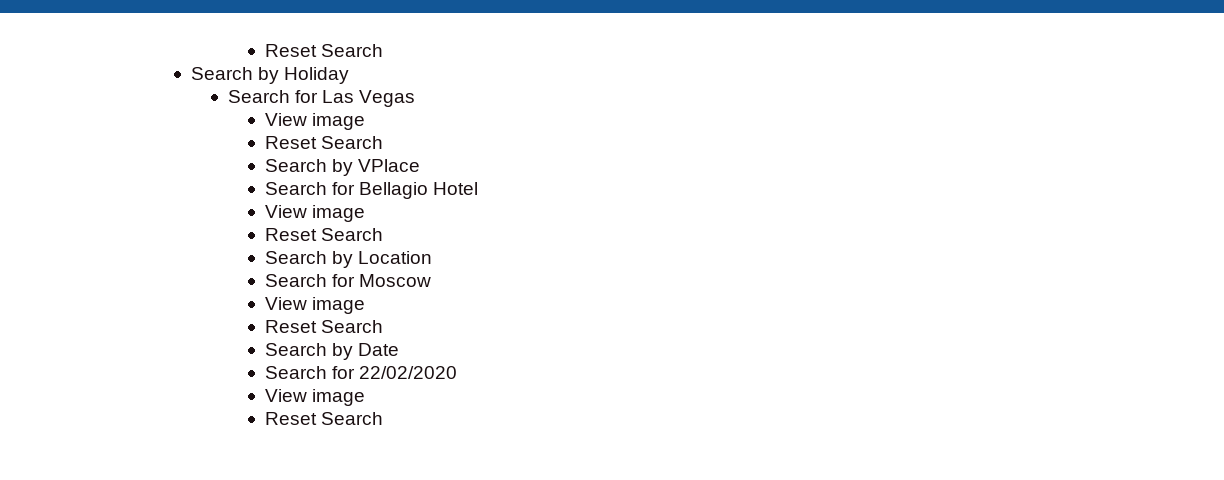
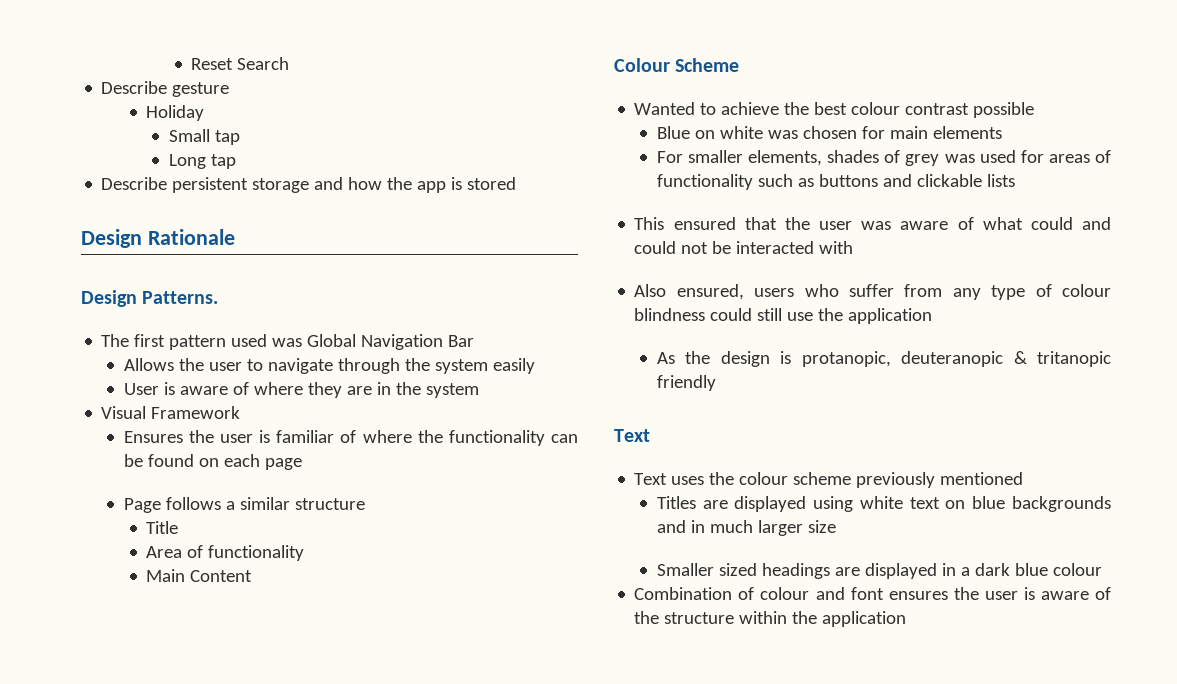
[264,44,383,57] [190,67,279,84] Reset Search // Search by -> [191,57,290,70] [101,81,230,97] Reset Search // Describe gesture //
[227,90,416,107] [264,113,365,130] [264,136,383,149] [264,159,420,176] [264,182,479,199] [264,205,365,222] [264,228,383,241] [264,251,432,268] [264,274,431,287] [264,297,365,314] [264,320,383,333] [264,343,399,360] [264,366,457,379] [264,389,365,406] [264,412,383,425] Search for Las Vegas // View image // Reset Search // Search by VPlace // Search for Bellagio Hotel // View image // Reset Search // Search by Location // Search for Moscow // View image // Reset Search // Search by Date // Search for 22/02/2020 // View image // Reset Search -> [168,129,240,145] [168,154,236,169] [101,177,517,193] [81,229,235,248] [81,290,219,307] [101,334,475,350] [123,358,535,374] [123,382,479,398] [101,406,241,419] [123,430,578,446] [123,454,302,470] [123,497,365,513] [146,521,179,534] [146,545,305,561] [146,569,253,582] [614,58,740,72] [634,102,1035,118] [656,126,1002,139] [656,150,1111,166] [656,174,1015,190] [634,217,1111,230] [634,241,854,254] [634,284,1111,300] [634,308,933,324] [656,351,1111,367] [656,375,716,391] [614,429,650,442] [634,472,1024,488] [656,496,1111,512] [656,520,836,536] [656,563,1102,579] [634,587,1111,600] [634,611,907,627] Small tap // Long tap // Describe persistent storage and how the app is stored // Design Rationale // Design Patterns. // The first pattern used was Global Navigation Bar // Allows the user to navigate through the system easily // User is aware of where they are in the system // Visual Framework // Ensures the user is familiar of where the functionality can be found on each page // Page follows a similar structure // Title // Area of functionality // Main Content // Colour Scheme // Wanted to achieve the best colour contrast possible // Blue on white was chosen for main elements // For smaller elements, shades of grey was used for areas of functionality such as buttons and clickable lists // This ensured that the user was aware of what could and could not be interacted with // Also ensured, users who suffer from any type of colour blindness could still use the application // As the design is protanopic, deuteranopic & tritanopic friendly // Text // Text uses the colour scheme previously mentioned // Titles are displayed using white text on blue backgrounds and in much larger size // Smaller sized headings are displayed in a dark blue colour // Combination of colour and font ensures the user is aware of the structure within the application

